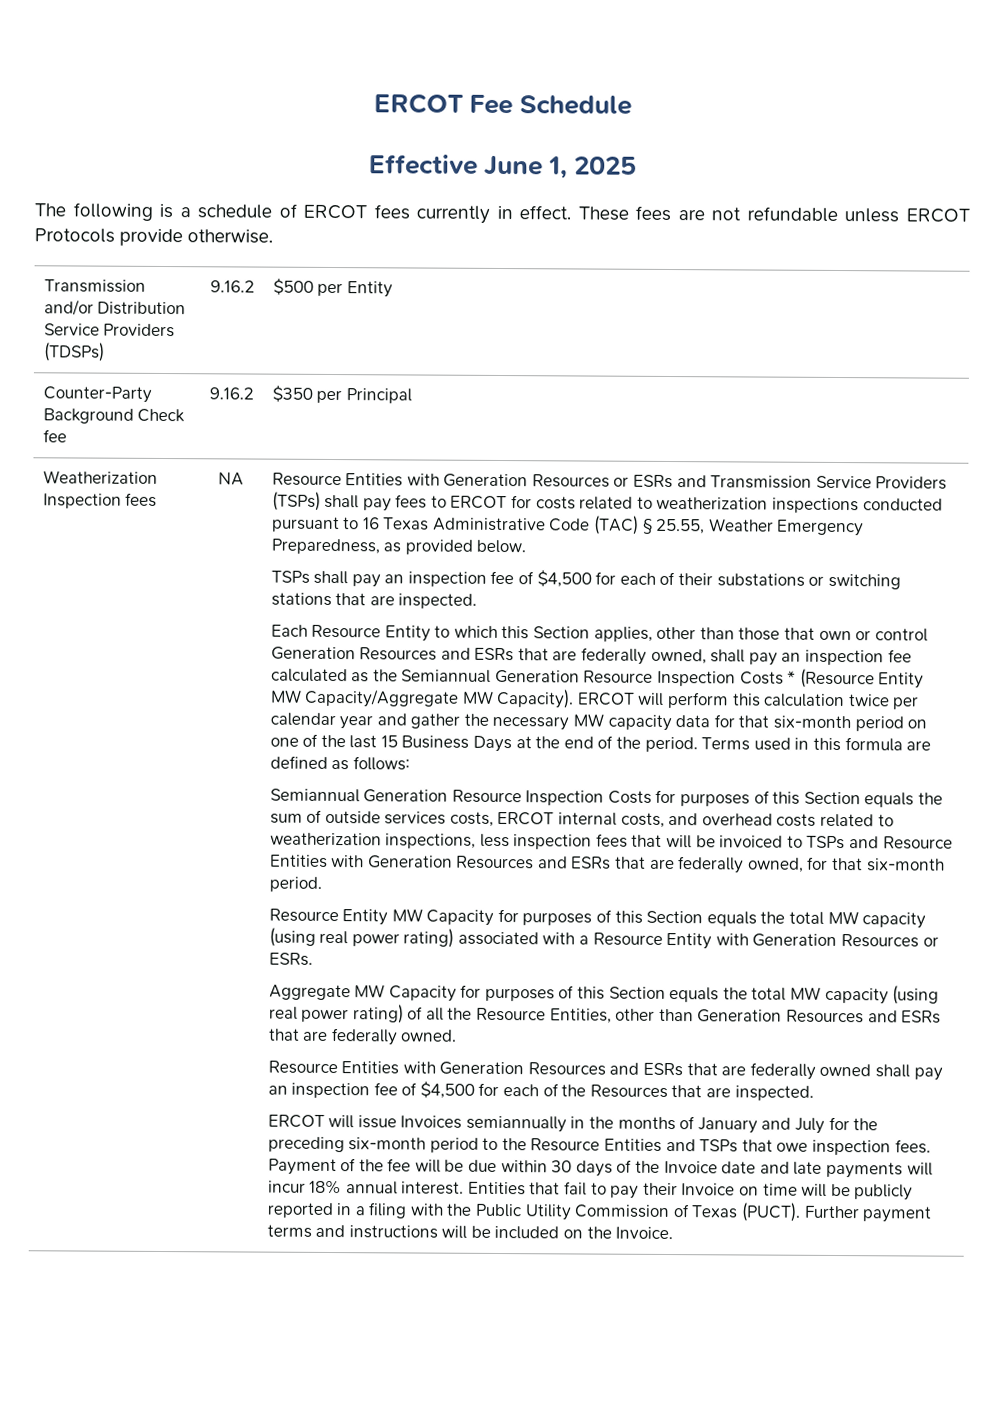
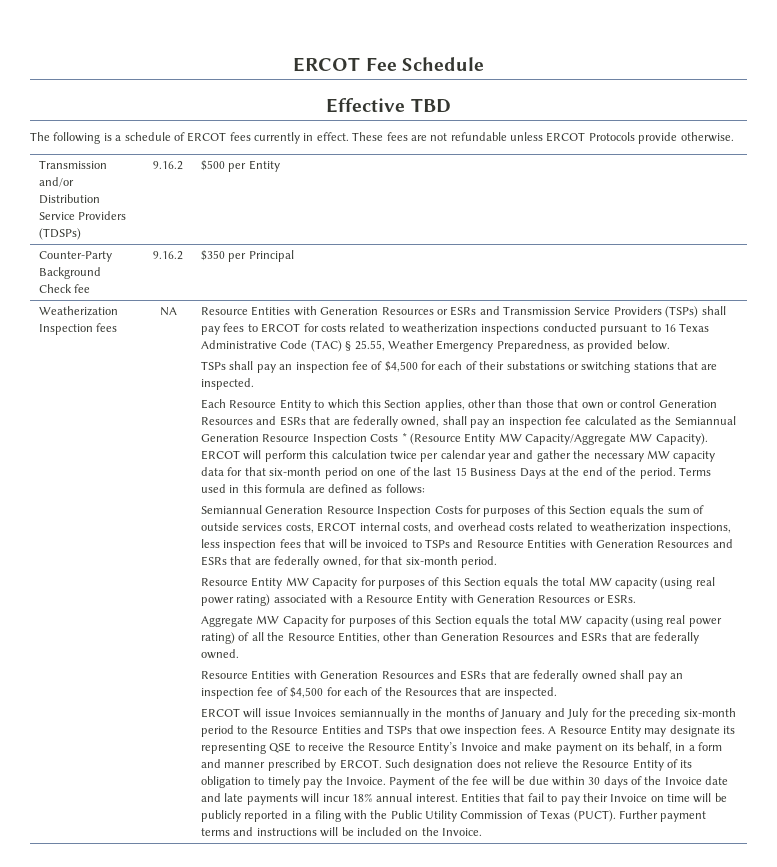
[483,155,638,180] June 1, 2025 -> [410,98,451,113] TBD
(931, 1146) none -> [548,725,736,737] [201,742,723,754] [201,759,693,771] [201,776,386,788] A Resource Entity may designate its representing QSE to receive the Resource Entity’s Invoice and make payment on its behalf, in a form and manner prescribed by ERCOT. Such designation does not relieve the Resource Entity of its obligation to timely pay the Invoice.

